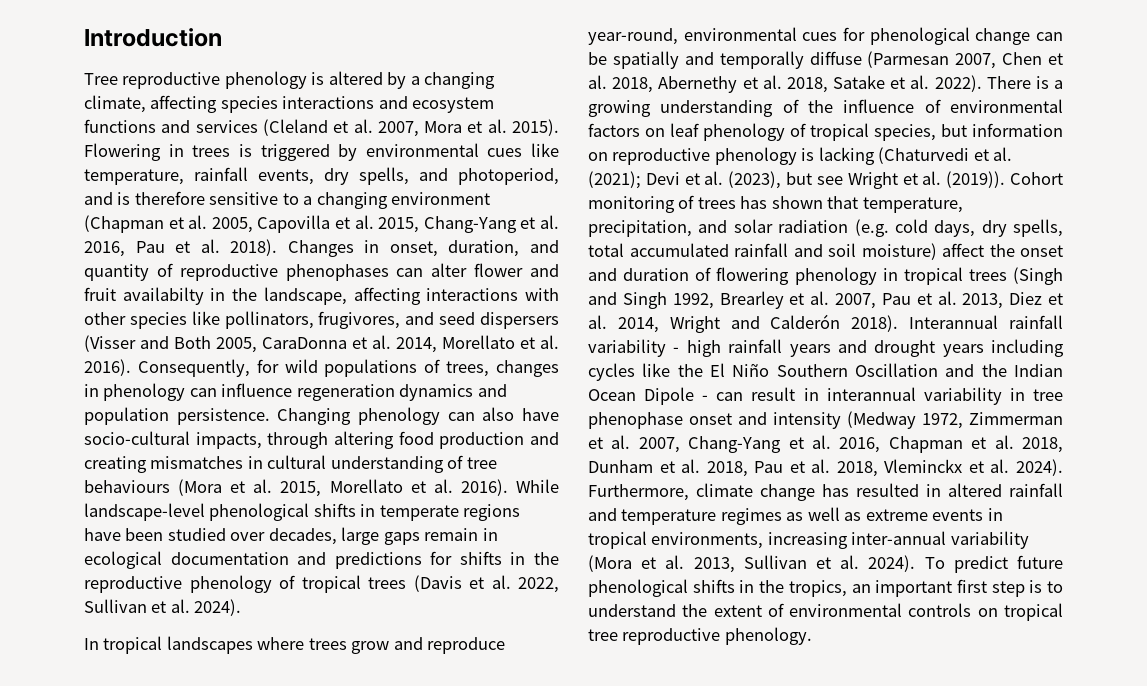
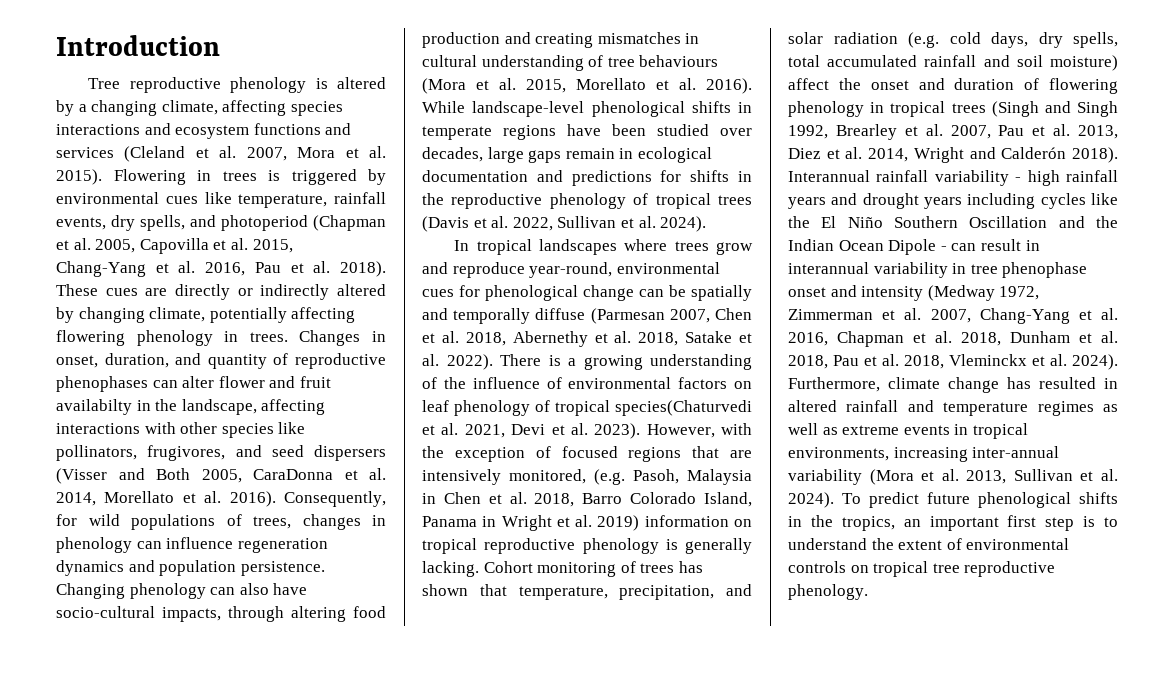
[458,168,559,185] [84,191,491,209] photoperiod, and is therefore sensitive to a changing environment -> [221,215,308,231] photoperiod
(278, 247) none -> [56,284,386,300] [56,307,356,323] [56,330,288,346] These cues are directly or indirectly altered by changing climate, potentially affecting flowering phenology in trees.
[874,124,967,141] species, but -> [615,400,752,416] [422,423,752,439] [422,446,752,462] [422,469,752,485] [422,492,752,507] [422,515,640,531] species(Chaturvedi et al. 2021, Devi et al. 2023). However, with the exception of focused regions that are intensively monitored, (e.g. Pasoh, Malaysia in Chen et al. 2018, Barro Colorado Island, Panama in Wright et al. 2019)
[612,147,1013,165] [588,171,1006,189] reproductive phenology is lacking (Chaturvedi et al. (2021); Devi et al. (2023), but see Wright et al. (2019)). -> [422,538,752,554] [422,561,479,577] tropical reproductive phenology is generally lacking.

